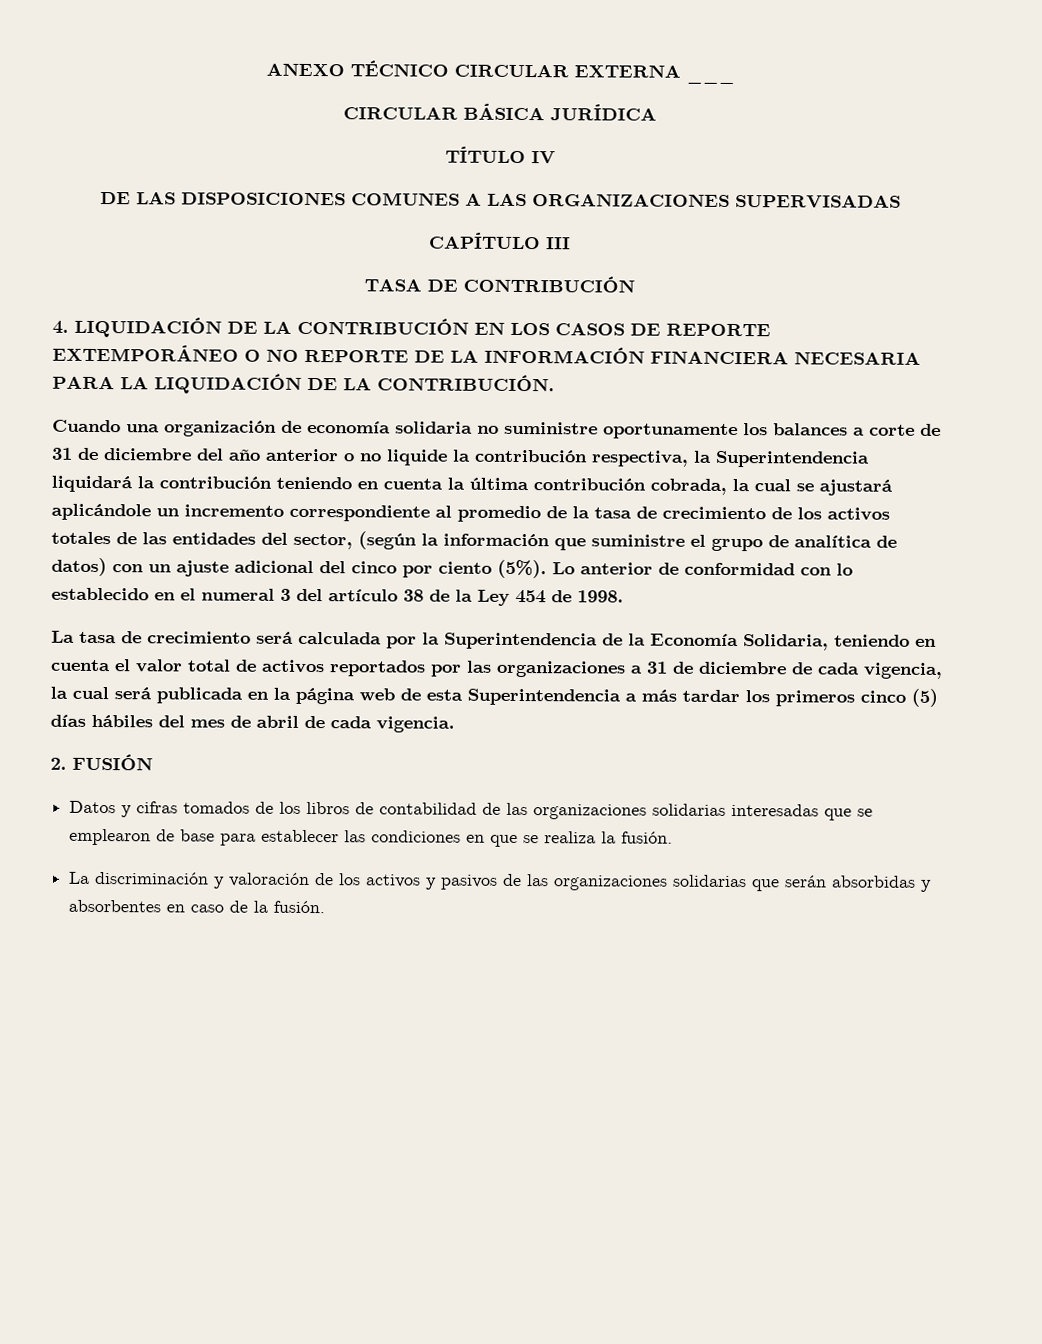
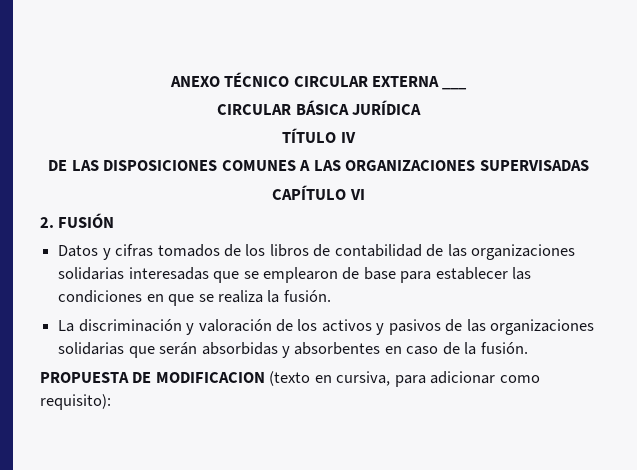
[545,237,571,250] [363,275,635,293] [52,316,771,338] [52,344,921,365] [52,373,555,394] [52,419,941,440] [51,447,870,468] [51,475,893,496] [51,503,890,523] [51,531,897,552] [51,557,853,579] [51,587,624,606] [51,630,937,651] [51,659,943,679] [50,686,938,707] [50,714,455,733] III // TASA DE CONTRIBUCIÓN // 4. LIQUIDACIÓN DE LA CONTRIBUCIÓN EN LOS CASOS DE REPORTE EXTEMPORÁNEO O NO REPORTE DE LA INFORMACIÓN FINANCIERA NECESARIA PARA LA LIQUIDACIÓN DE LA CONTRIBUCIÓN. // Cuando una organización de economía solidaria no suministre oportunamente los balances a corte de 31 de diciembre del año anterior o no liquide la contribución respectiva, la Superintendencia liquidará la contribución teniendo en cuenta la última contribución cobrada, la cual se ajustará aplicándole un incremento correspondiente al promedio de la tasa de crecimiento de los activos totales de las entidades del sector, (según la información que suministre el grupo de analítica de datos) con un ajuste adicional del cinco por ciento (5%). Lo anterior de conformidad con lo establecido en el numeral 3 del artículo 38 de la Ley 454 de 1998. // La tasa de crecimiento será calculada por la Superintendencia de la Economía Solidaria, teniendo en cuenta el valor total de activos reportados por las organizaciones a 31 de diciembre de cada vigencia, la cual será publicada en la página web de esta Superintendencia a más tardar los primeros cinco (5) días hábiles del mes de abril de cada vigencia. -> [349,189,365,200] VI
(326, 907) none -> [40,371,540,387] [40,394,111,410] // PROPUESTA DE MODIFICACION (texto en cursiva, para adicionar como requisito):

